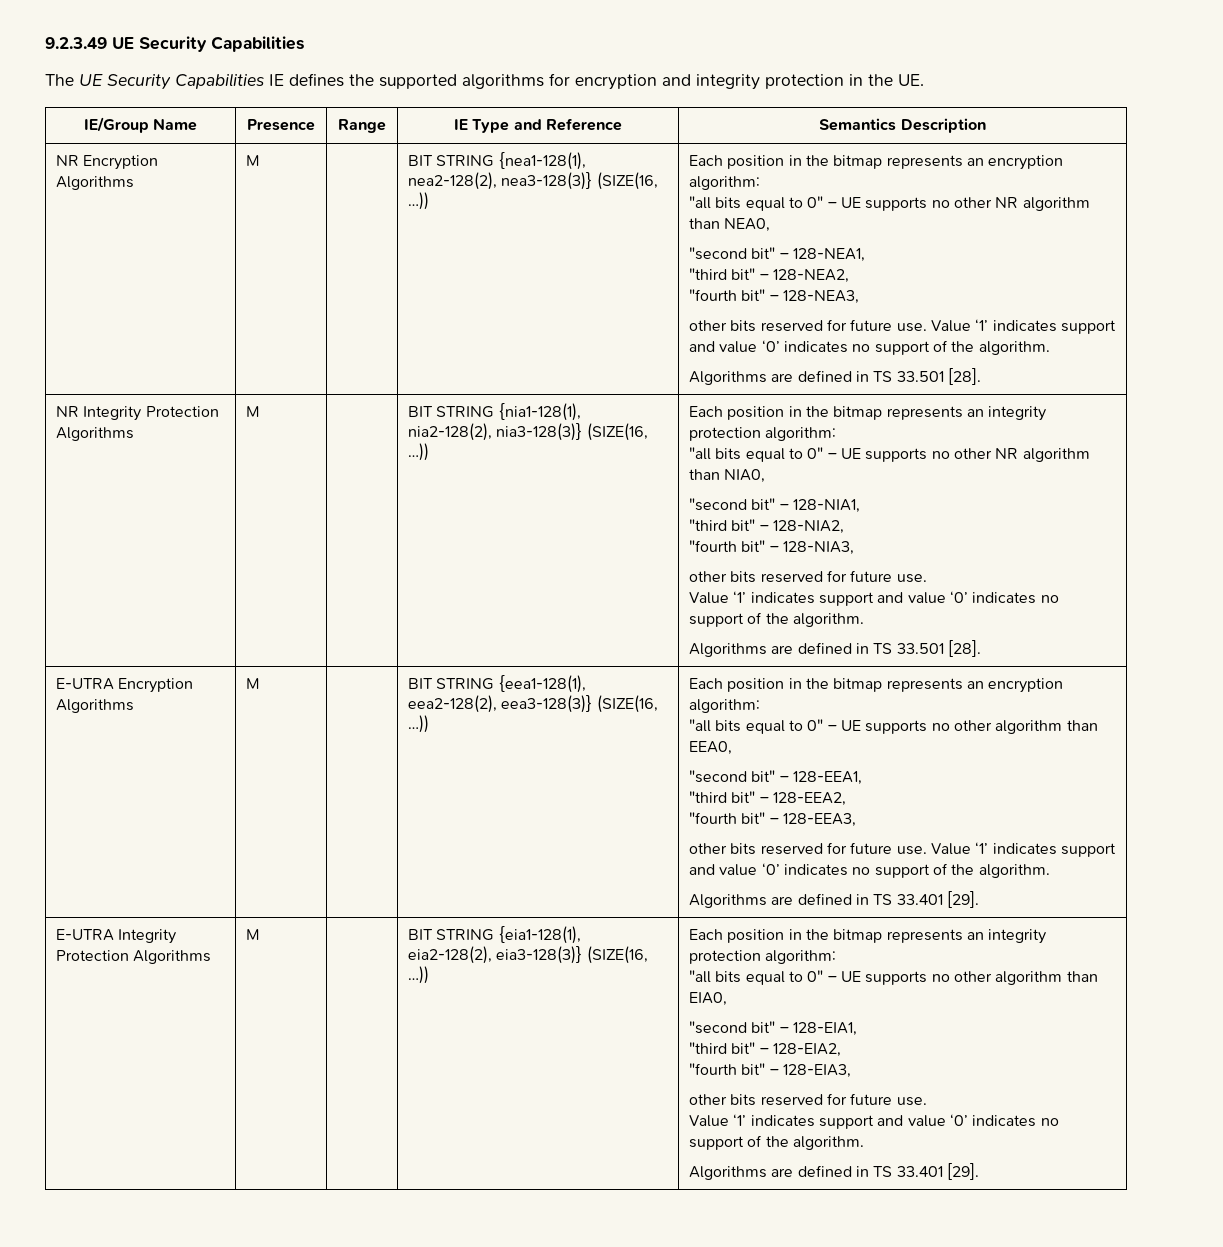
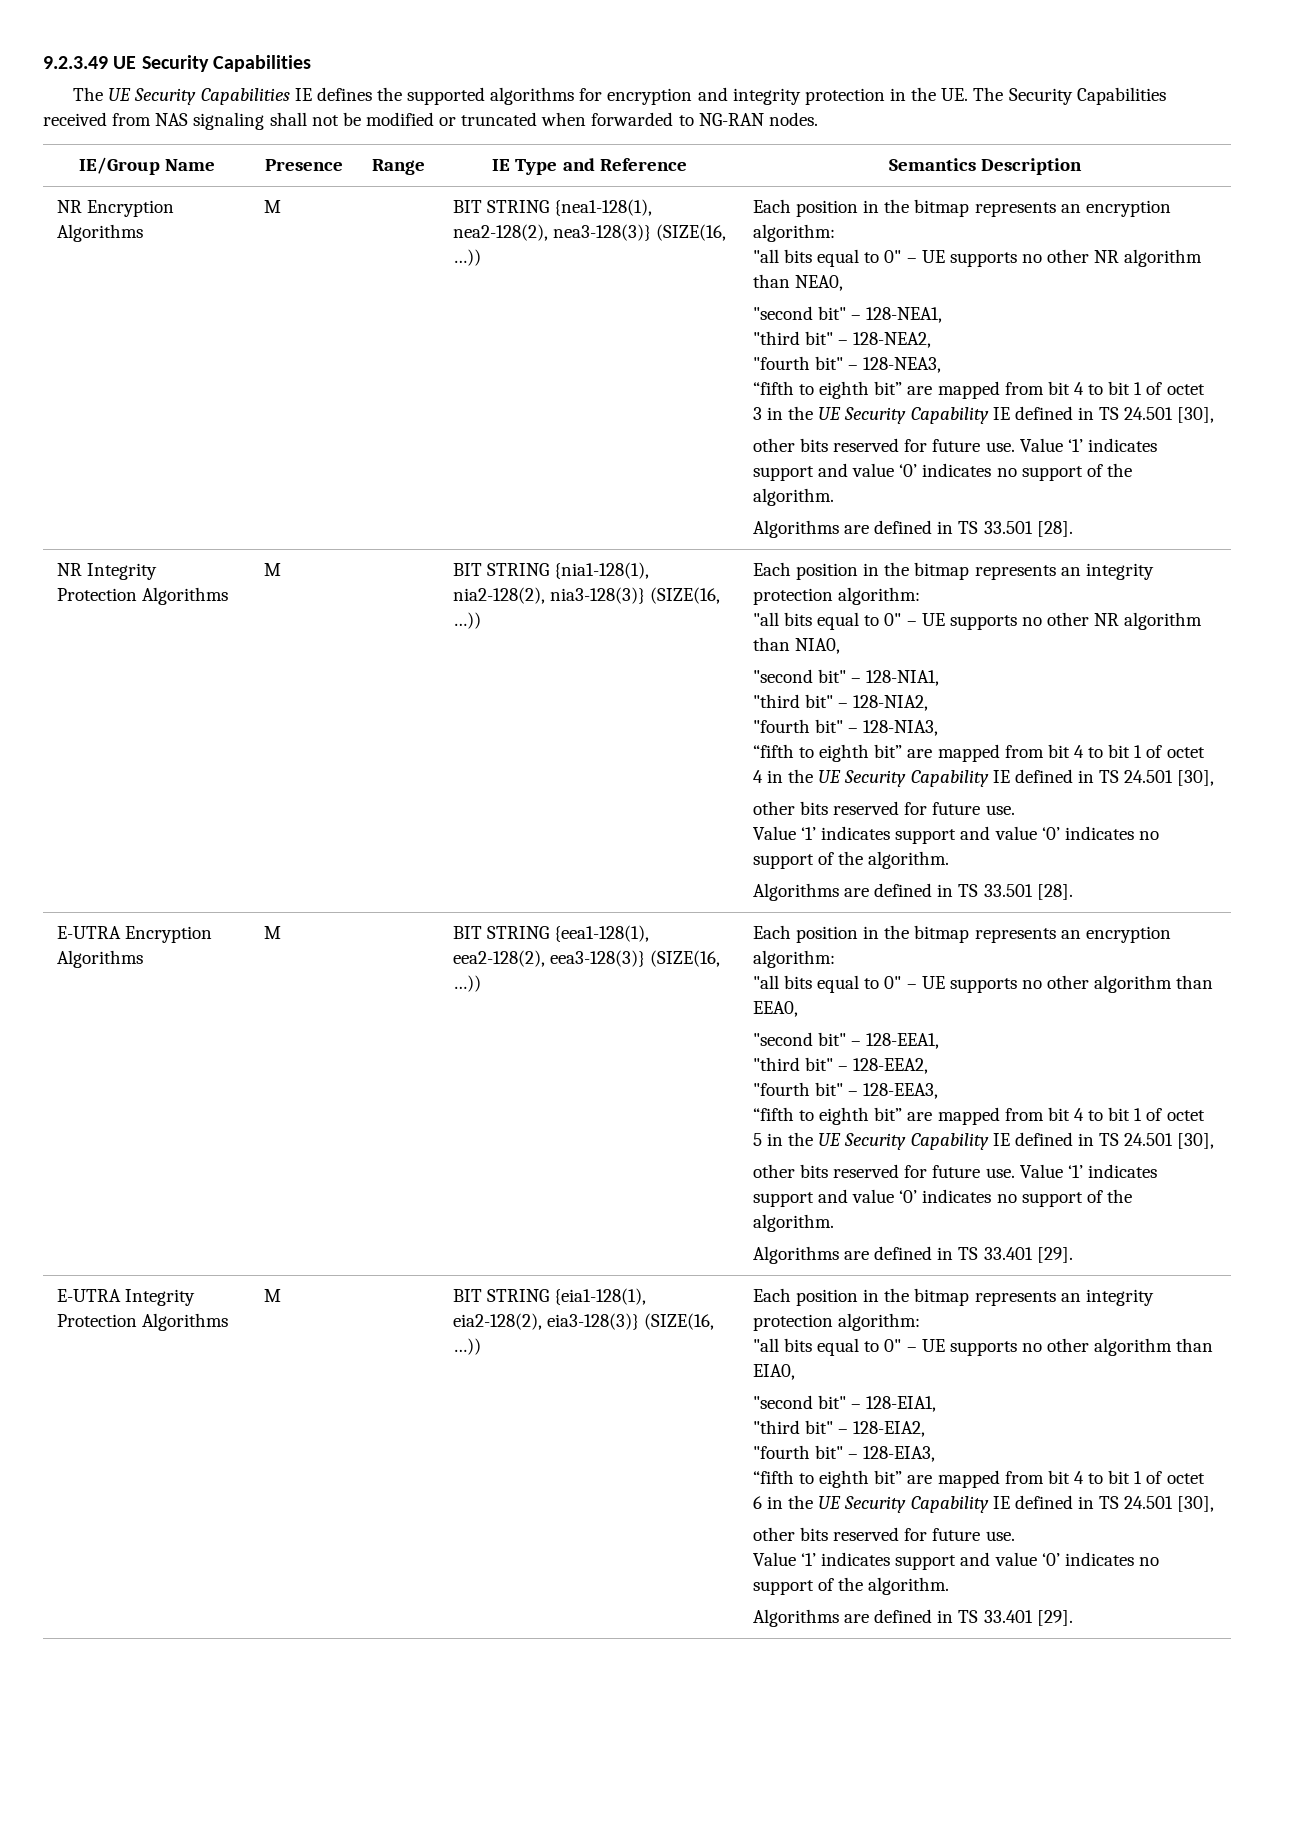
(924, 80) none -> [973,87,1166,105] [43,112,818,130] The Security Capabilities received from NAS signaling shall not be modified or truncated when forwarded to NG-RAN nodes.
(859, 297) none -> [752,381,1205,399] [752,406,1215,424] // “fifth to eighth bit” are mapped from bit 4 to bit 1 of octet 3 in the UE Security Capability IE defined in TS 24.501 [30],
(854, 548) none -> [752,744,1205,762] [752,769,1215,787] // “fifth to eighth bit” are mapped from bit 4 to bit 1 of octet 4 in the UE Security Capability IE defined in TS 24.501 [30],
(856, 820) none -> [752,1107,1205,1125] [752,1132,1215,1150] // “fifth to eighth bit” are mapped from bit 4 to bit 1 of octet 5 in the UE Security Capability IE defined in TS 24.501 [30],
(851, 1071) none -> [752,1470,1205,1488] [752,1495,1215,1513] // “fifth to eighth bit” are mapped from bit 4 to bit 1 of octet 6 in the UE Security Capability IE defined in TS 24.501 [30],

